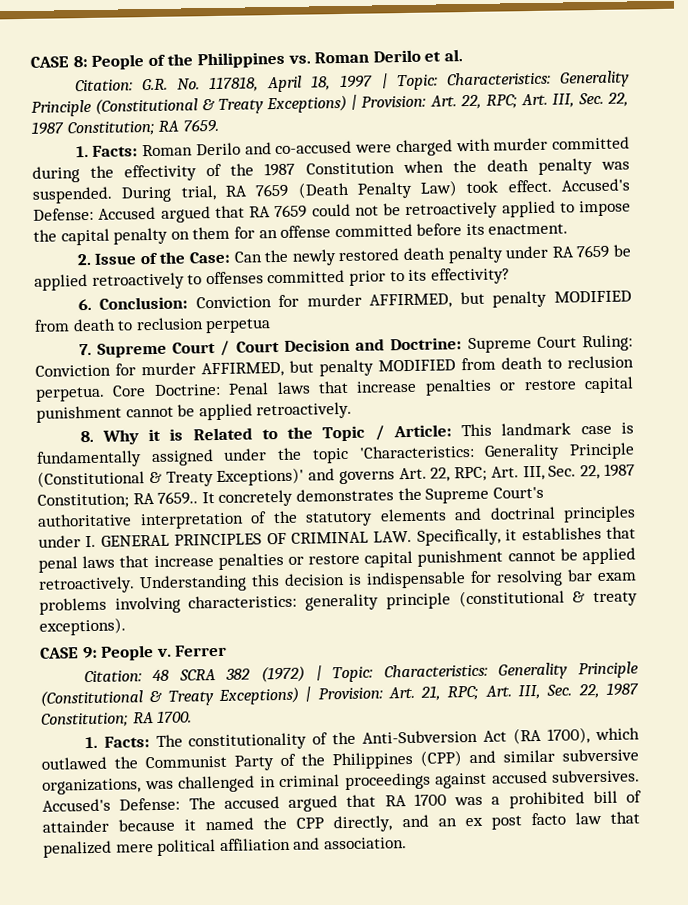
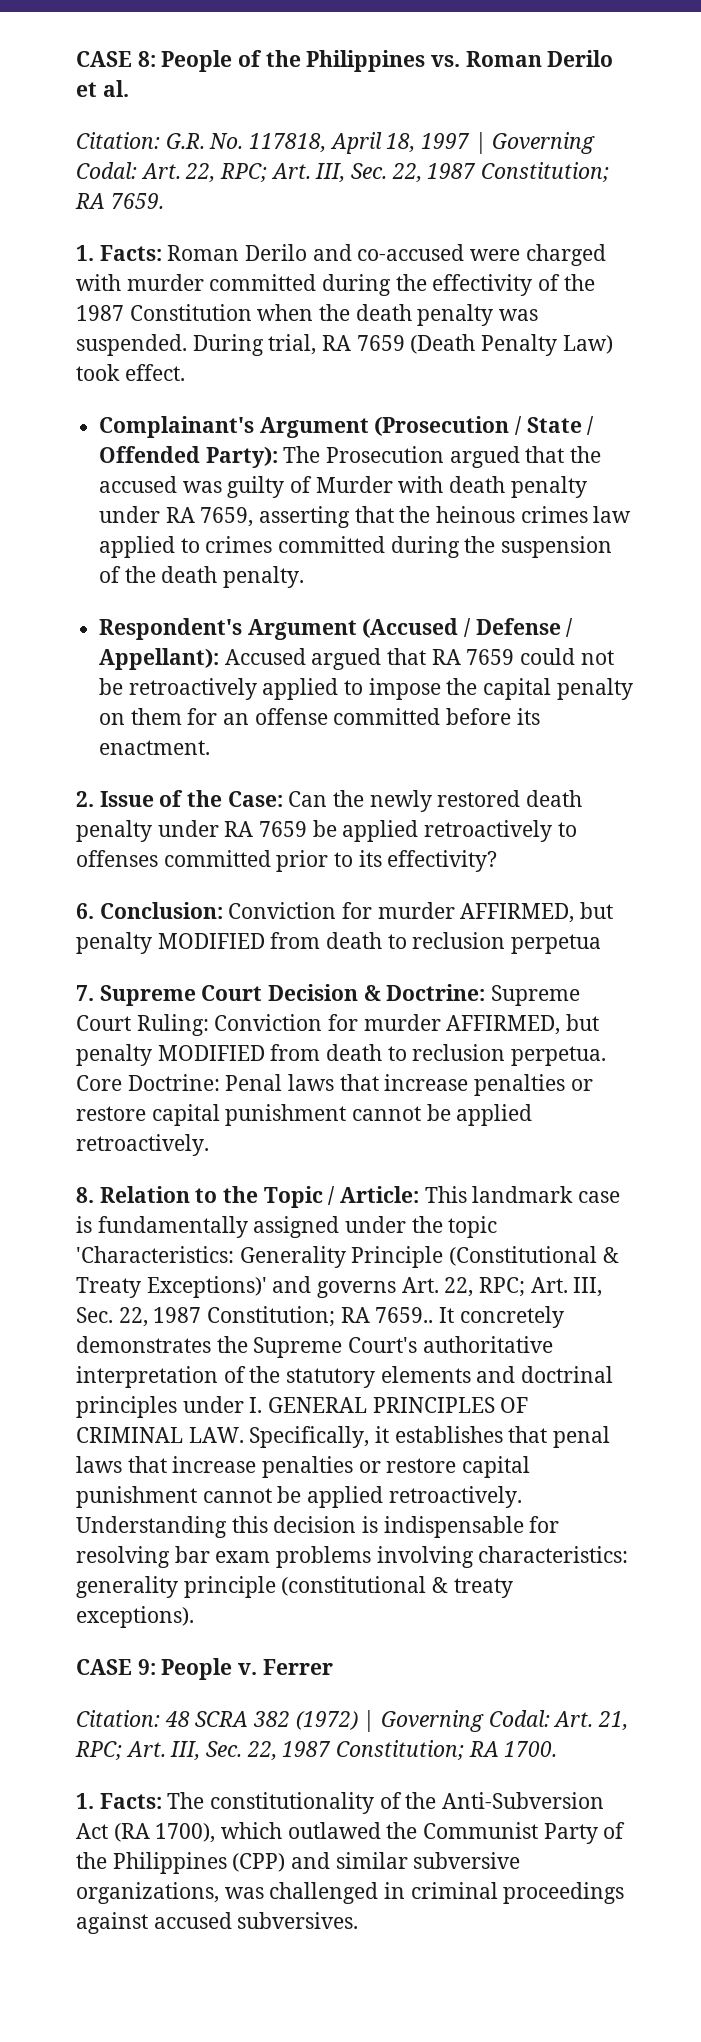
[396,70,630,91] [31,94,427,117] Topic: Characteristics: Generality Principle (Constitutional & Treaty Exceptions) | Provision: -> [492,132,596,154] [76,162,137,179] Governing Codal:
[561,178,630,192] [33,207,94,221] Accused's Defense: -> [99,416,595,438] [99,446,602,468] [99,476,587,498] [99,506,632,528] [99,536,613,558] [99,566,305,588] [99,618,574,640] [99,648,220,670] // Complainant's Argument (Prosecution / State / Offended Party): The Prosecution argued that the accused was guilty of Murder with death penalty under RA 7659, asserting that the heinous crimes law applied to crimes committed during the suspension of the death penalty. // Respondent's Argument (Accused / Defense / Appellant):
[220,338,386,356] / Court Decision and -> [268,984,381,1001] Decision &
[101,427,253,445] Why it is Related -> [99,1186,190,1203] Relation
[332,661,639,683] [40,686,383,707] Topic: Characteristics: Generality Principle (Constitutional & Treaty Exceptions) | Provision: -> [381,1710,550,1732] Governing Codal:
[42,790,642,812] [42,811,641,833] [43,837,407,858] Accused's Defense: The accused argued that RA 1700 was a prohibited bill of attainder because it named the CPP directly, and an ex post facto law that penalized mere political affiliation and association. -> (359, 1920) none

